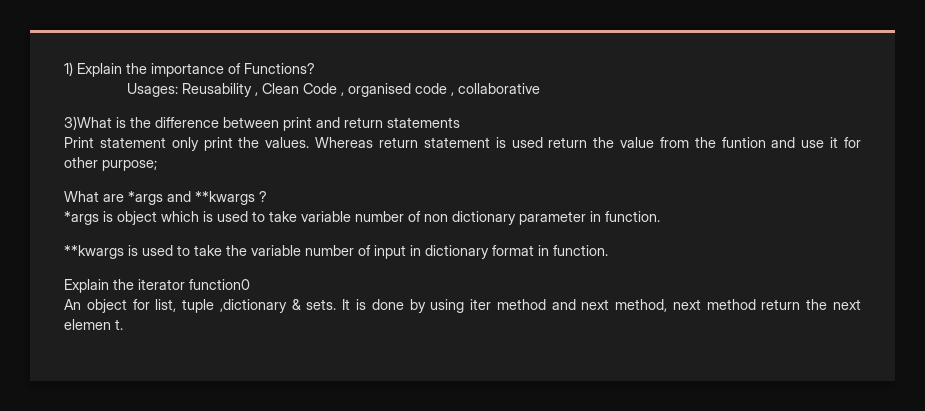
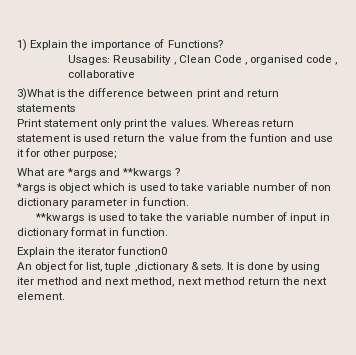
[64,319,123,330] elemen t. -> [17,292,65,300] element.

